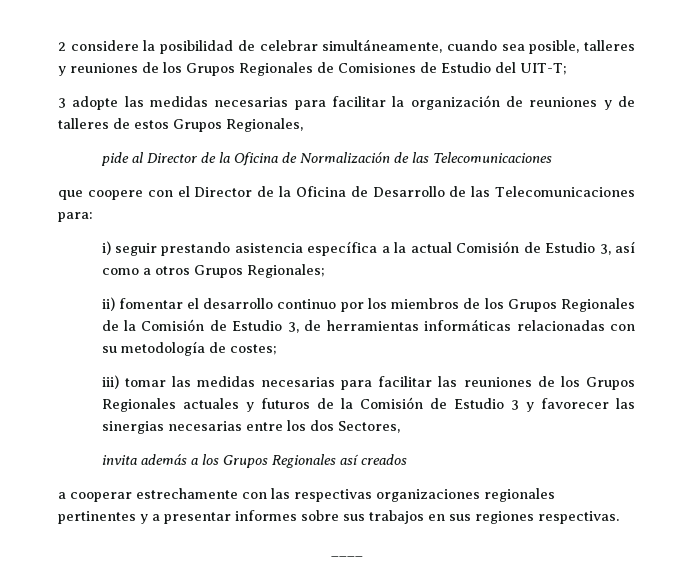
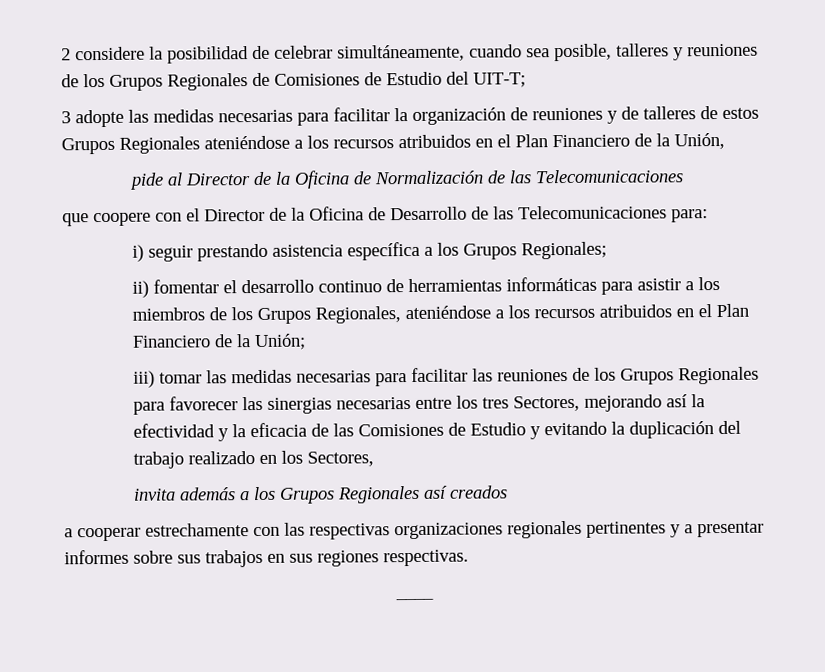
[226,118,303,132] Regionales, -> [119,132,725,154] Regionales ateniéndose a los recursos atribuidos en el Plan Financiero de la Unión,
[394,241,635,255] [101,266,190,275] la actual Comisión de Estudio 3, así como a otros -> [437,242,460,256] los
[340,302,364,312] por -> [386,276,695,295] de herramientas informáticas para asistir a
[561,298,635,312] [101,319,636,333] [101,341,277,356] Regionales de la Comisión de Estudio 3, de herramientas informáticas relacionadas con su metodología de costes; -> [315,303,750,324] [132,333,307,351] Regionales, ateniéndose a los recursos atribuidos en el Plan Financiero de la Unión;
[182,397,534,412] actuales y futuros de la Comisión de Estudio 3 y -> [133,401,166,415] para
[309,420,334,431] dos -> [482,394,706,412] [133,420,742,442] [133,450,304,469] tres Sectores, mejorando así la efectividad y la eficacia de las Comisiones de Estudio y evitando la duplicación del trabajo realizado en los

